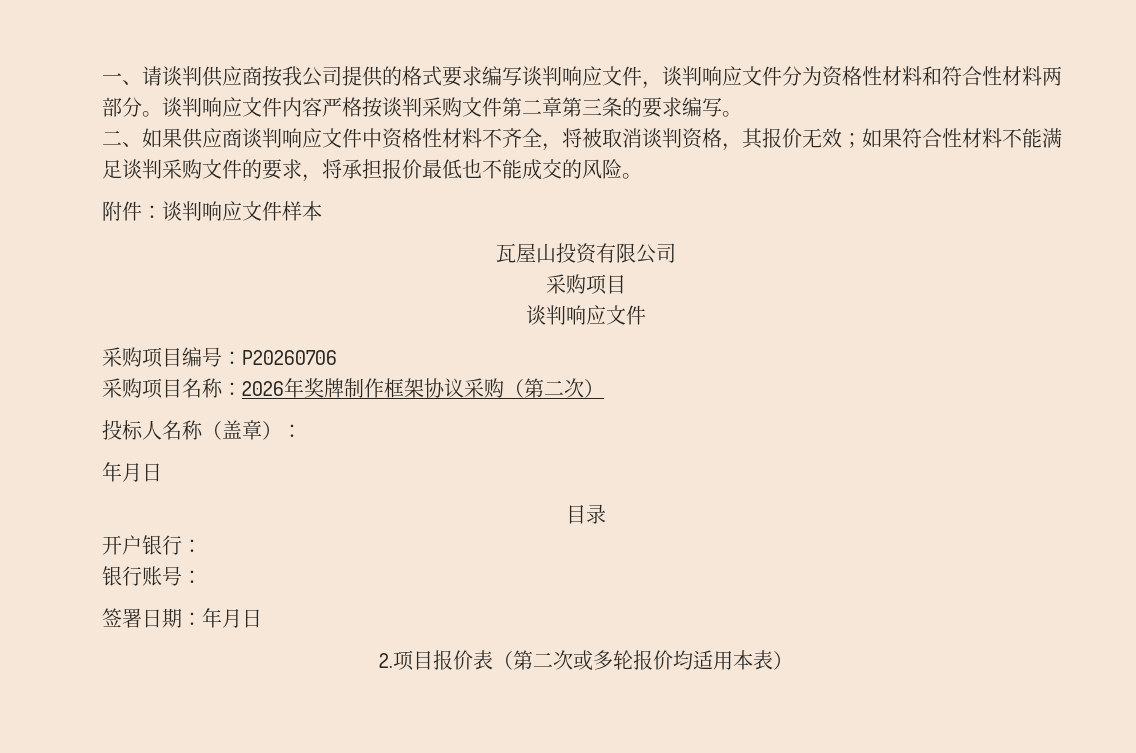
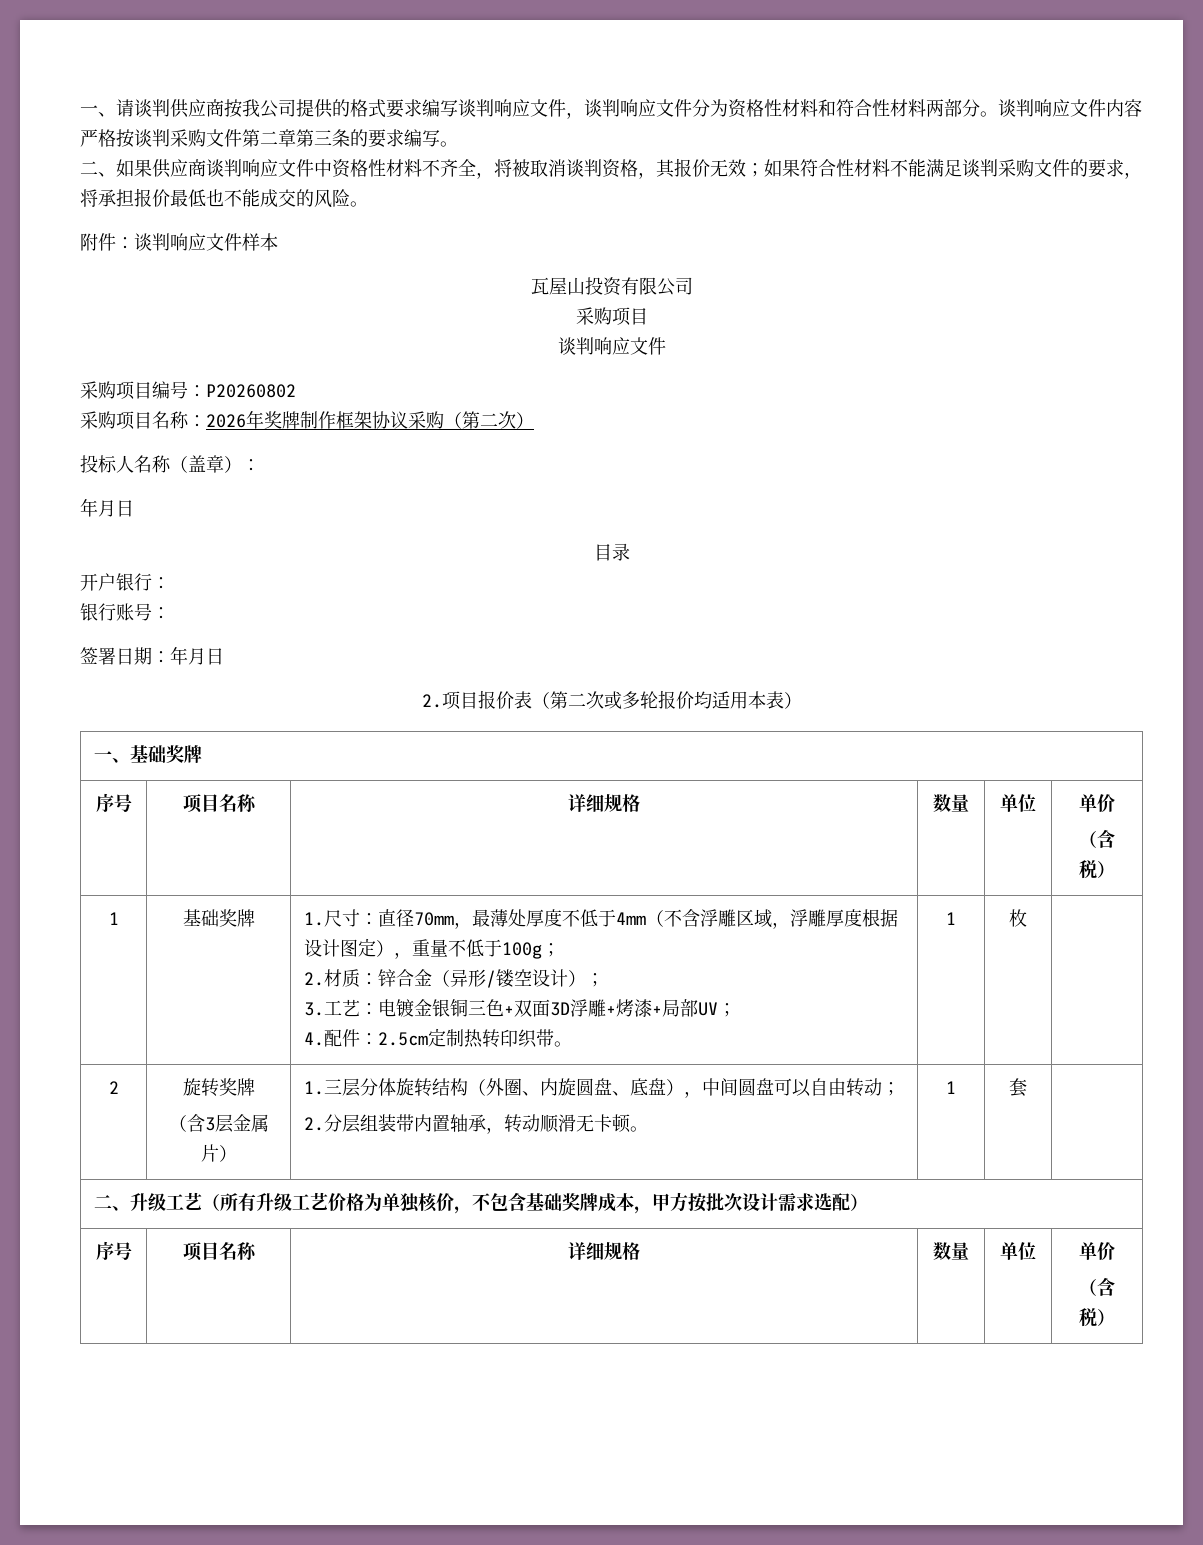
[242,350,337,365] P20260706 -> [206,384,296,398] P20260802
(793, 660) none -> [94,745,203,763] [95,793,132,812] [182,794,257,813] [568,794,641,812] [933,794,969,812] [1000,794,1036,812] [1079,794,1115,812] [1079,829,1115,848] [1079,860,1115,879] [108,912,119,925] [182,909,255,927] [304,909,899,929] [304,938,561,959] [304,969,605,988] [304,999,737,1017] [304,1028,573,1048] [946,912,956,925] [1009,909,1027,927] [108,1081,119,1094] [182,1078,255,1097] [168,1114,269,1133] [200,1144,237,1162] [304,1078,901,1098] [304,1114,649,1134] [946,1081,956,1094] [1009,1078,1027,1097] [94,1192,869,1214] [95,1241,132,1260] [182,1242,257,1261] [568,1242,641,1260] [933,1242,969,1260] [1000,1242,1036,1260] [1079,1242,1115,1260] [1079,1277,1115,1296] [1079,1308,1115,1327] // 一、基础奖牌 // 序号 | 项目名称 | 详细规格 | 数量 | 单位 | 单价 // （含税） // 1 | 基础奖牌 | 1.尺寸：直径70mm，最薄处厚度不低于4mm（不含浮雕区域，浮雕厚度根据设计图定），重量不低于100g； // 2.材质：锌合金（异形/镂空设计）； // 3.工艺：电镀金银铜三色+双面3D浮雕+烤漆+局部UV； // 4.配件：2.5cm定制热转印织带。 | 1 | 枚 | // 2 | 旋转奖牌 // （含3层金属片） | 1.三层分体旋转结构（外圈、内旋圆盘、底盘），中间圆盘可以自由转动； // 2.分层组装带内置轴承，转动顺滑无卡顿。 | 1 | 套 | // 二、升级工艺（所有升级工艺价格为单独核价，不包含基础奖牌成本，甲方按批次设计需求选配） // 序号 | 项目名称 | 详细规格 | 数量 | 单位 | 单价 // （含税）

